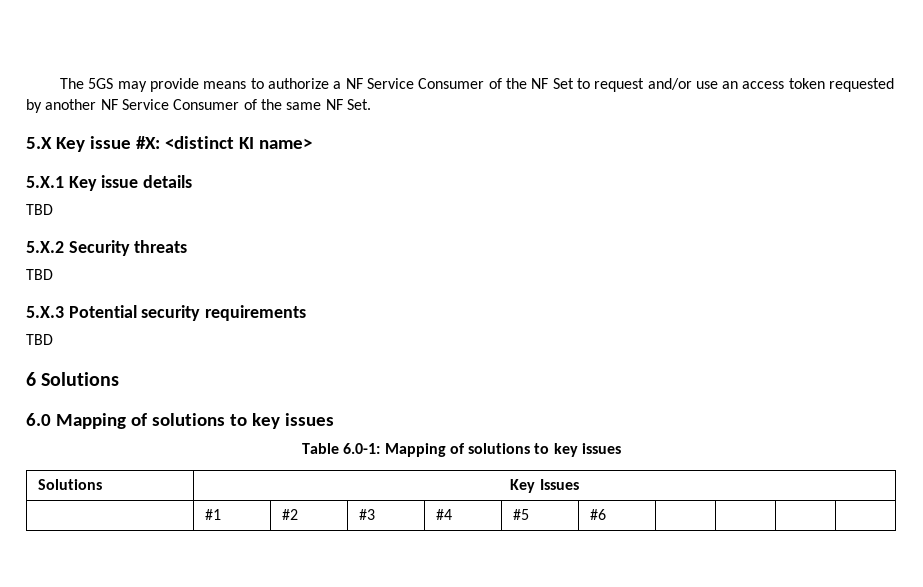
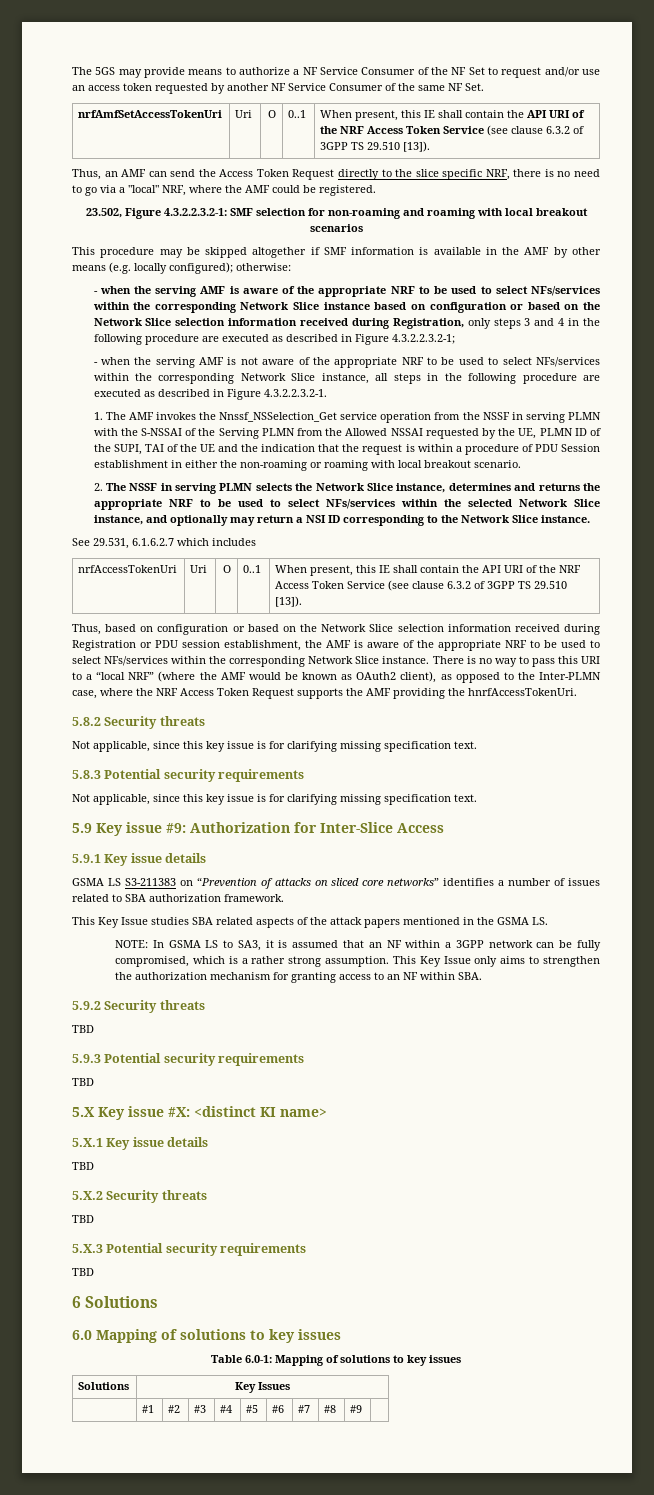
(371, 104) none -> [78,110,223,118] [235,110,253,118] [267,110,276,118] [288,110,307,118] [320,110,586,121] [320,125,585,136] [320,141,431,152] [72,169,600,180] [72,185,376,196] [85,208,588,219] [309,224,363,232] [72,247,601,258] [72,262,291,274] [93,286,601,297] [92,302,600,313] [93,318,600,329] [93,334,455,345] [93,357,601,368] [93,373,600,384] [93,389,327,400] [93,412,601,423] [93,428,602,439] [93,444,601,455] [93,460,521,471] [93,483,600,494] [93,499,600,510] [93,515,590,526] [72,538,256,549] [78,565,178,573] [190,565,208,573] [222,565,231,573] [243,565,262,573] [275,565,582,576] [275,580,568,591] [275,596,303,607] [72,624,600,635] [72,640,600,651] [72,656,600,667] [72,671,602,683] [72,688,577,699] [72,716,205,729] [72,741,477,752] [72,769,305,782] [72,794,477,805] [72,822,444,836] [72,853,207,866] [72,877,600,889] [72,894,284,902] [72,917,548,928] [115,940,602,951] [115,956,600,967] [115,972,483,983] [72,1000,205,1013] [72,1025,94,1033] [72,1053,305,1066] [72,1078,94,1086] // nrfAmfSetAccessTokenUri | Uri | O | 0..1 | When present, this IE shall contain the API URI of the NRF Access Token Service (see clause 6.3.2 of 3GPP TS 29.510 [13]). // Thus, an AMF can send the Access Token Request directly to the slice specific NRF, there is no need to go via a "local" NRF, where the AMF could be registered. // 23.502, Figure 4.3.2.2.3.2-1: SMF selection for non-roaming and roaming with local breakout scenarios // This procedure may be skipped altogether if SMF information is available in the AMF by other means (e.g. locally configured); otherwise: // - when the serving AMF is aware of the appropriate NRF to be used to select NFs/services within the corresponding Network Slice instance based on configuration or based on the Network Slice selection information received during Registration, only steps 3 and 4 in the following procedure are executed as described in Figure 4.3.2.2.3.2-1; // - when the serving AMF is not aware of the appropriate NRF to be used to select NFs/services within the corresponding Network Slice instance, all steps in the following procedure are executed as described in Figure 4.3.2.2.3.2-1. // 1. The AMF invokes the Nnssf_NSSelection_Get service operation from the NSSF in serving PLMN with the S-NSSAI of the Serving PLMN from the Allowed NSSAI requested by the UE, PLMN ID of the SUPI, TAI of the UE and the indication that the request is within a procedure of PDU Session establishment in either the non-roaming or roaming with local breakout scenario. // 2. The NSSF in serving PLMN selects the Network Slice instance, determines and returns the appropriate NRF to be used to select NFs/services within the selected Network Slice instance, and optionally may return a NSI ID corresponding to the Network Slice instance. // See 29.531, 6.1.6.2.7 which includes // nrfAccessTokenUri | Uri | O | 0..1 | When present, this IE shall contain the API URI of the NRF Access Token Service (see clause 6.3.2 of 3GPP TS 29.510 [13]). // Thus, based on configuration or based on the Network Slice selection information received during Registration or PDU session establishment, the AMF is aware of the appropriate NRF to be used to select NFs/services within the corresponding Network Slice instance. There is no way to pass this URI to a “local NRF” (where the AMF would be known as OAuth2 client), as opposed to the Inter-PLMN case, where the NRF Access Token Request supports the AMF providing the hnrfAccessTokenUri. // 5.8.2 Security threats // Not applicable, since this key issue is for clarifying missing specification text. // 5.8.3 Potential security requirements // Not applicable, since this key issue is for clarifying missing specification text. // 5.9 Key issue #9: Authorization for Inter-Slice Access // 5.9.1 Key issue details // GSMA LS S3-211383 on “Prevention of attacks on sliced core networks” identifies a number of issues related to SBA authorization framework. // This Key Issue studies SBA related aspects of the attack papers mentioned in the GSMA LS. // NOTE: In GSMA LS to SA3, it is assumed that an NF within a 3GPP network can be fully compromised, which is a rather strong assumption. This Key Issue only aims to strengthen the authorization mechanism for granting access to an NF within SBA. // 5.9.2 Security threats // TBD // 5.9.3 Potential security requirements // TBD
(607, 514) | | -> [298,1405,311,1413] [324,1405,337,1413] [350,1405,363,1413] #7 | #8 | #9

